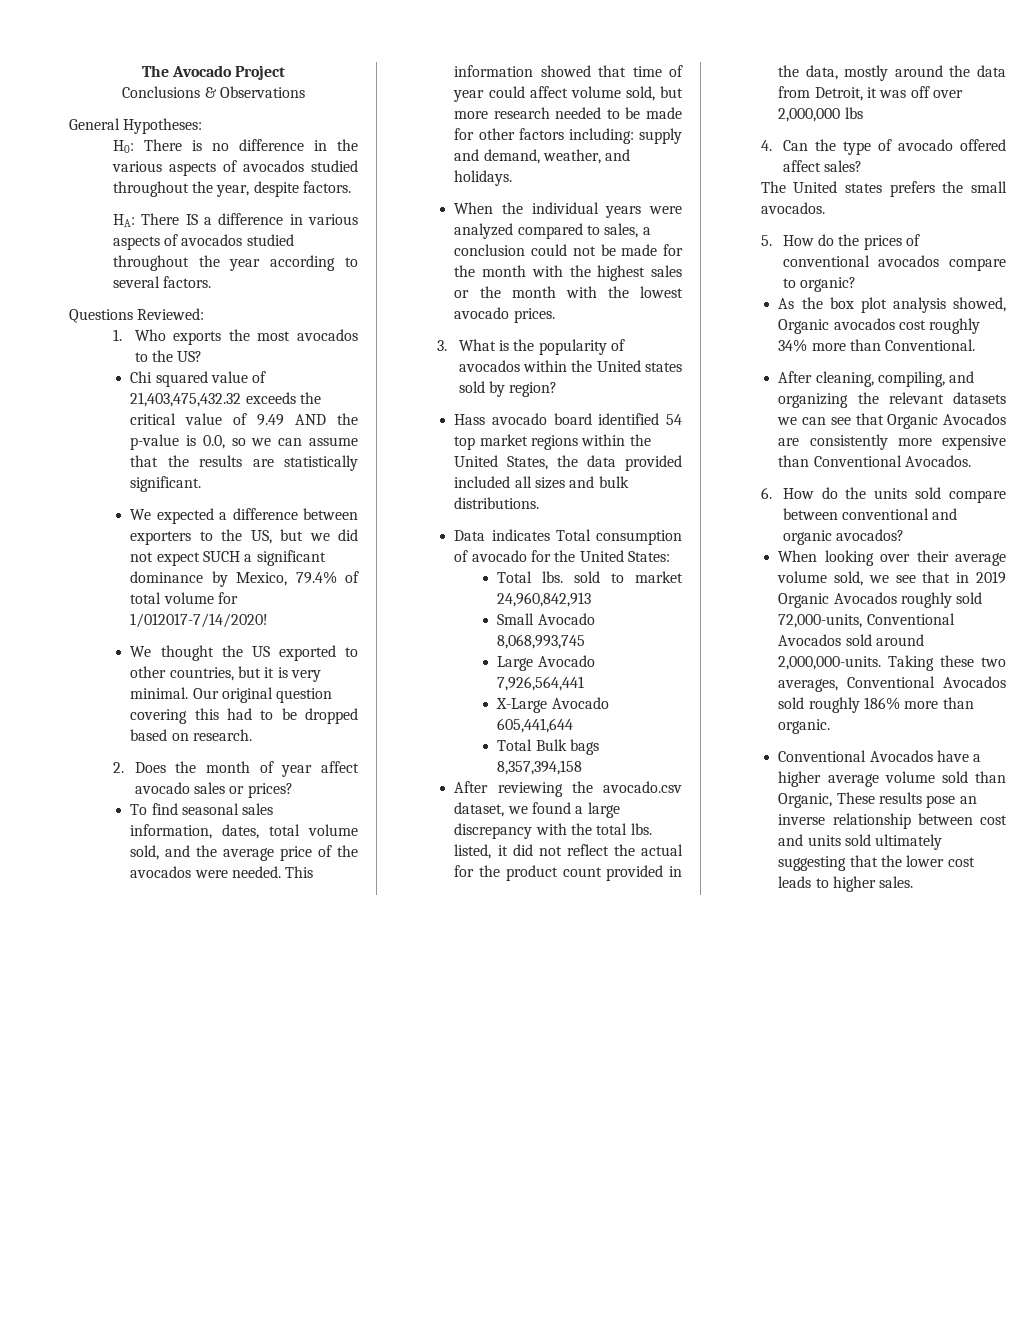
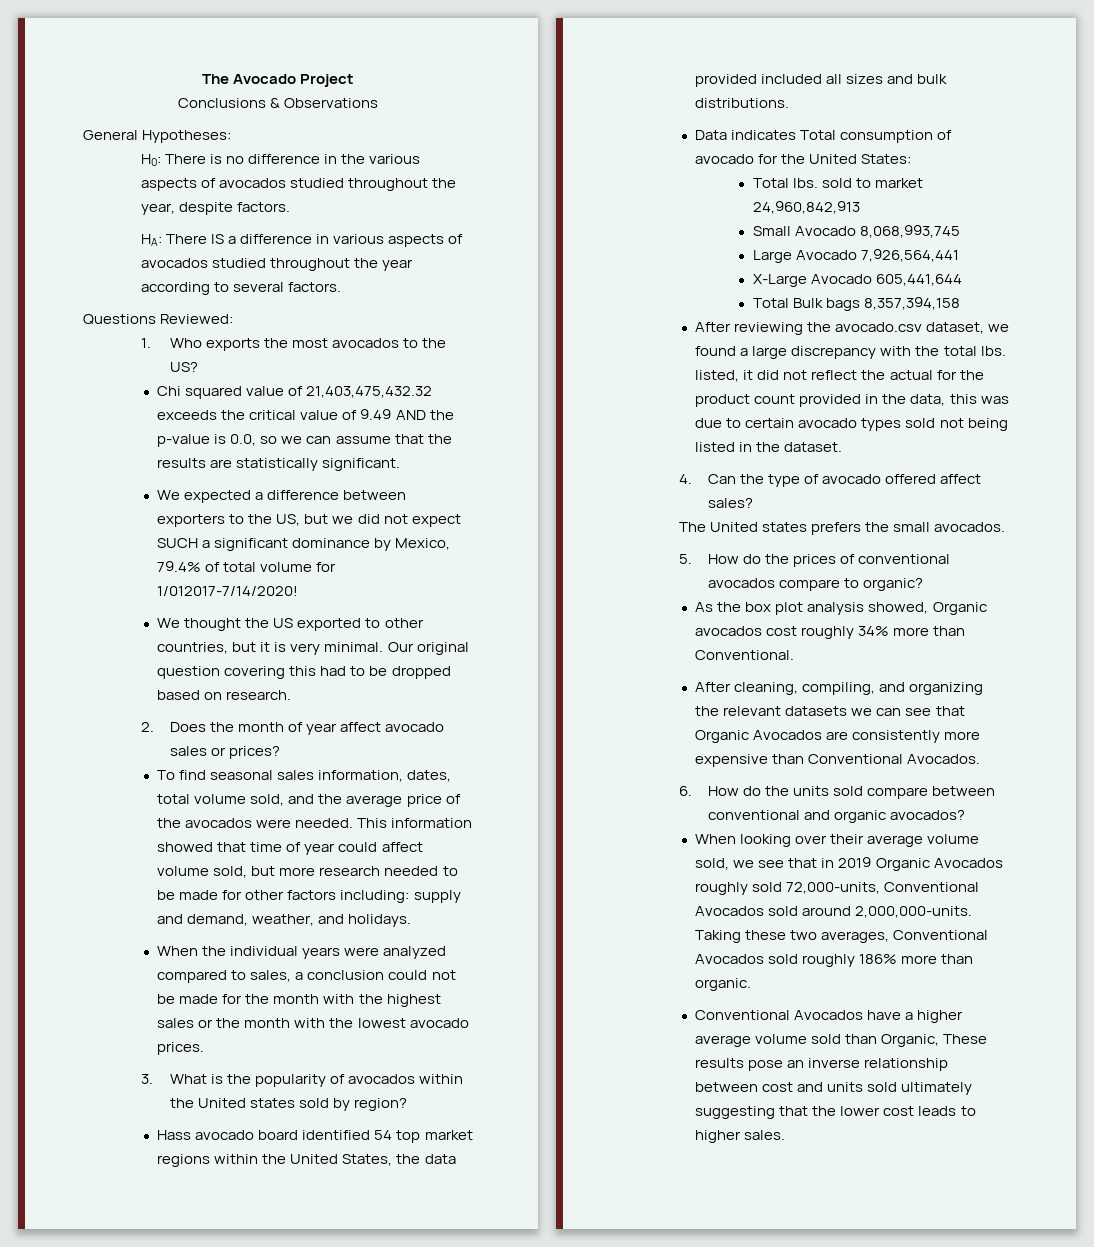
[844,65,1006,81] [778,86,963,101] [778,107,863,122] mostly around the data from Detroit, it was off over 2,000,000 lbs -> [949,394,1009,404] [695,418,1008,431] [695,442,843,452] this was due to certain avocado types sold not being listed in the dataset.

